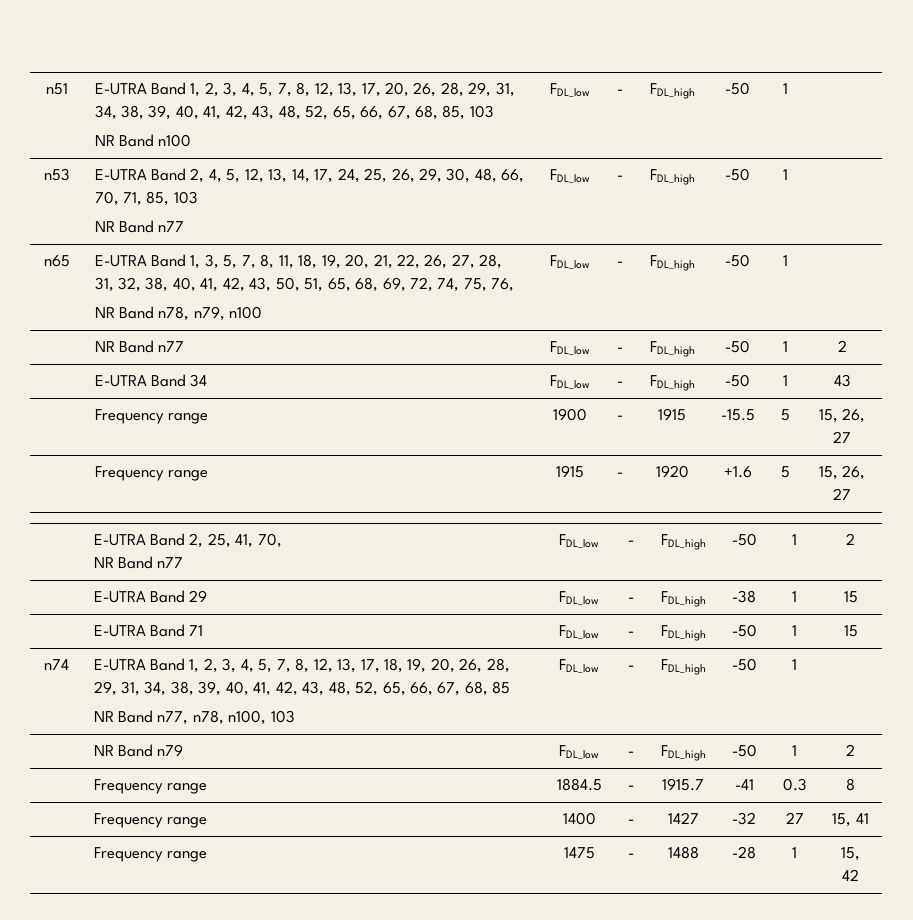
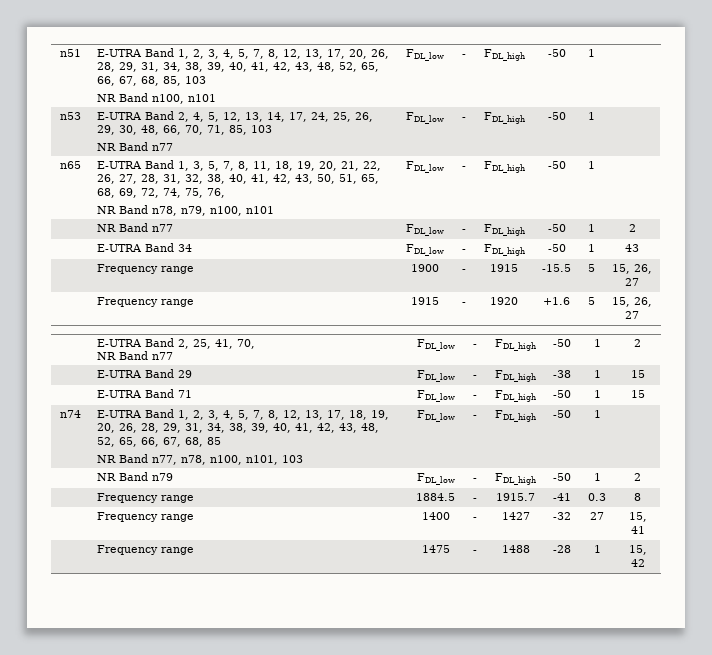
[158,134,192,147] n100 -> [152,94,217,104] n100, n101
[229,306,263,319] n100 -> [210,206,275,216] n100, n101
(267, 717) none -> [246,455,279,465] n101,

